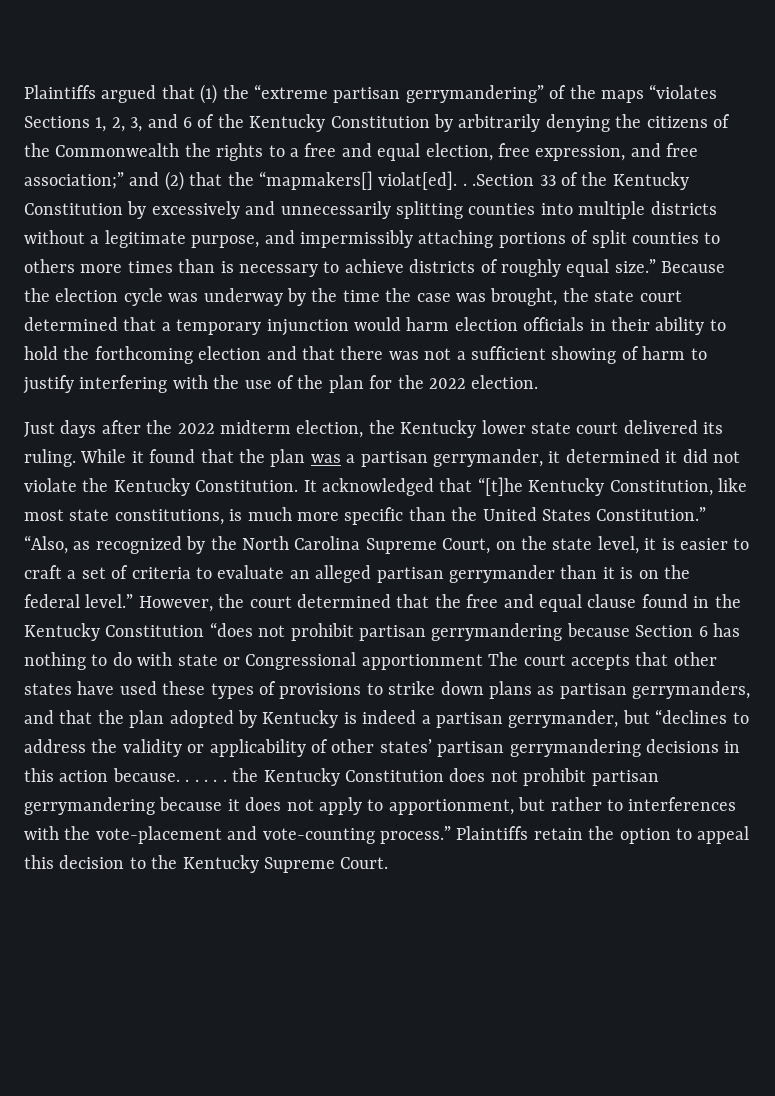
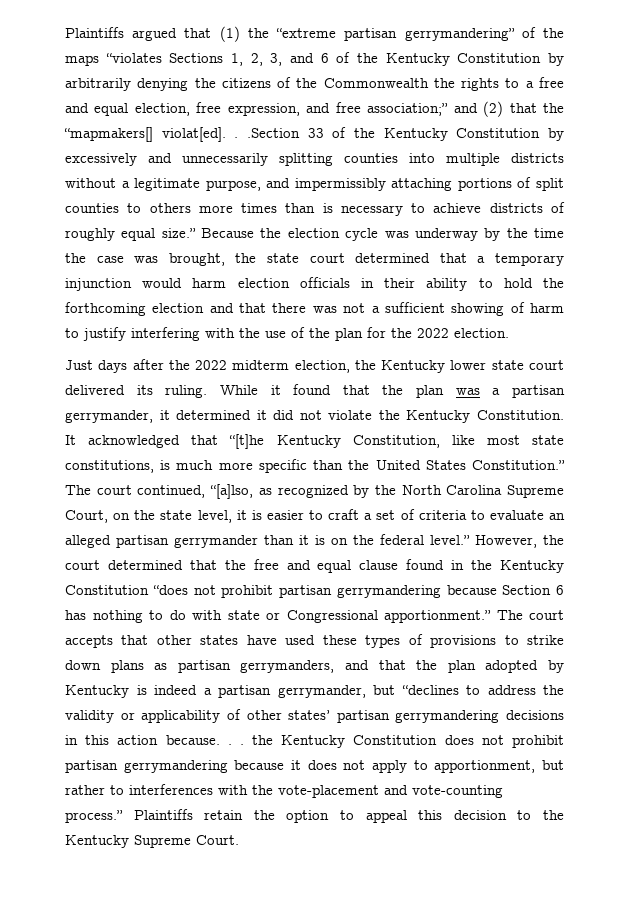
[24,535,68,554] “Also, -> [65,484,254,499] The court continued, “[a]lso,
[361,654,483,670] apportionment -> [384,610,491,623] apportionment.”
[204,779,227,782] . . . -> (244, 744) none

